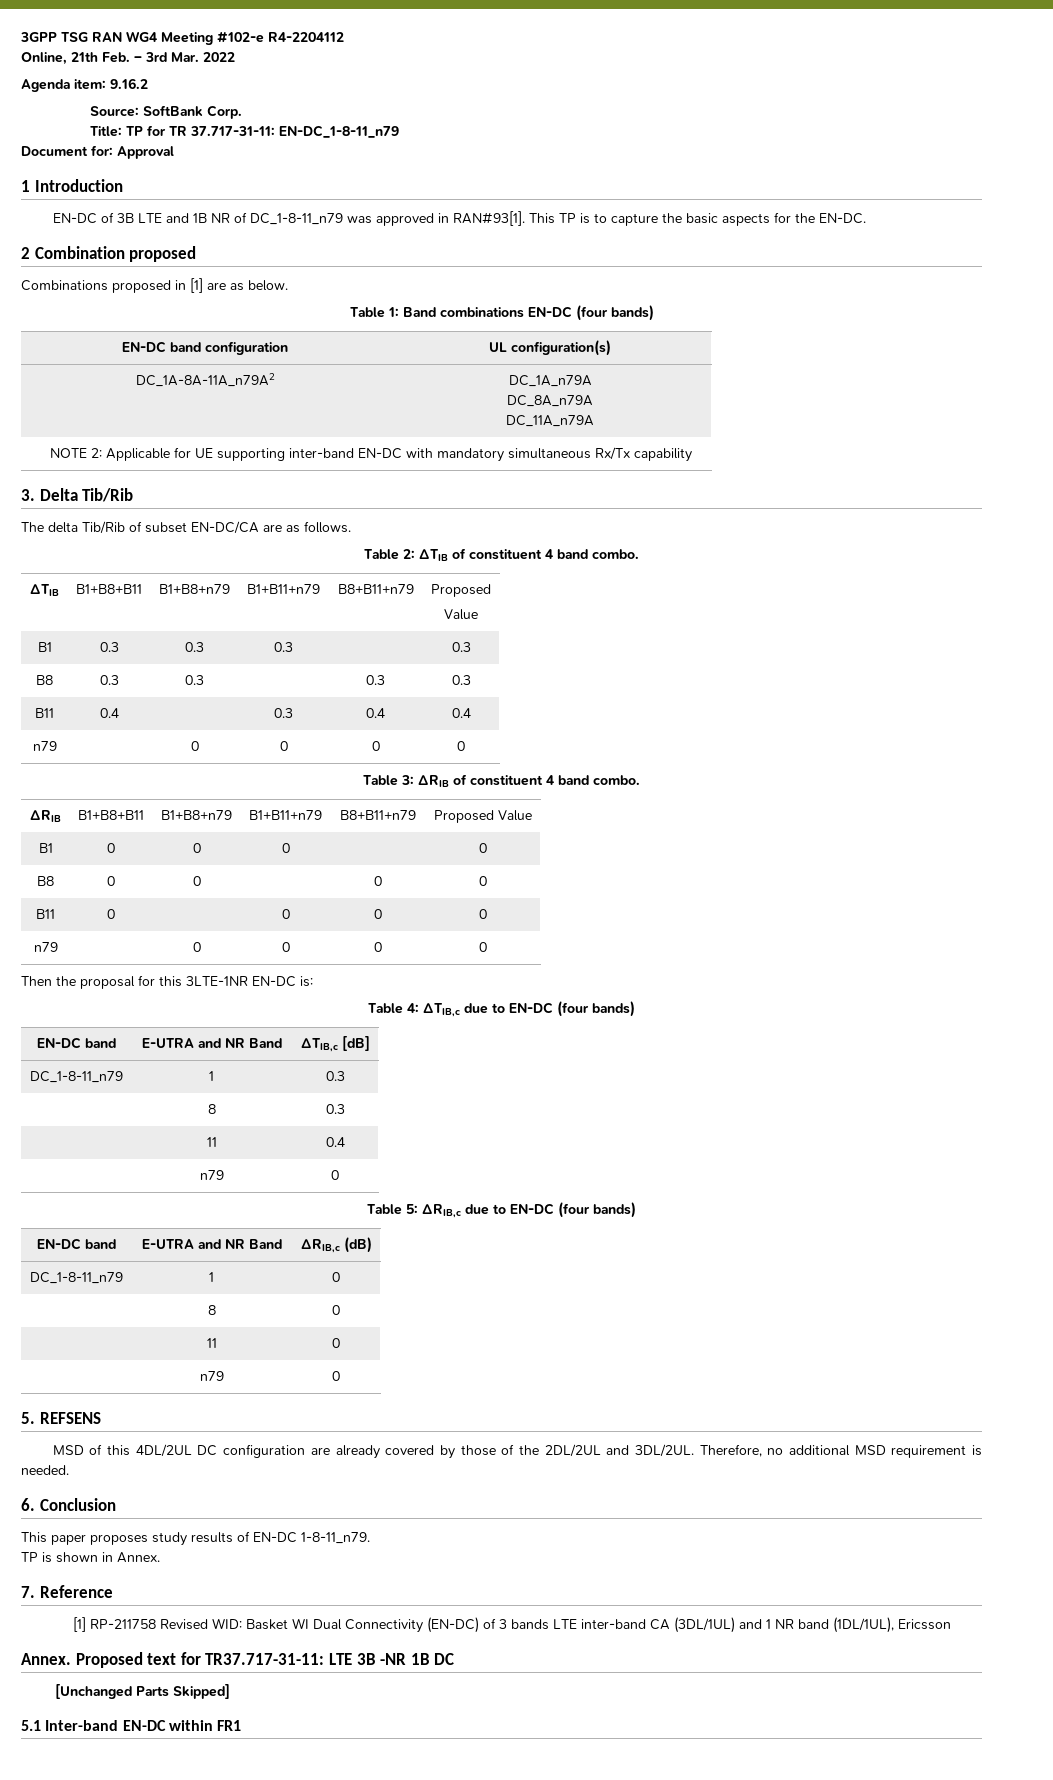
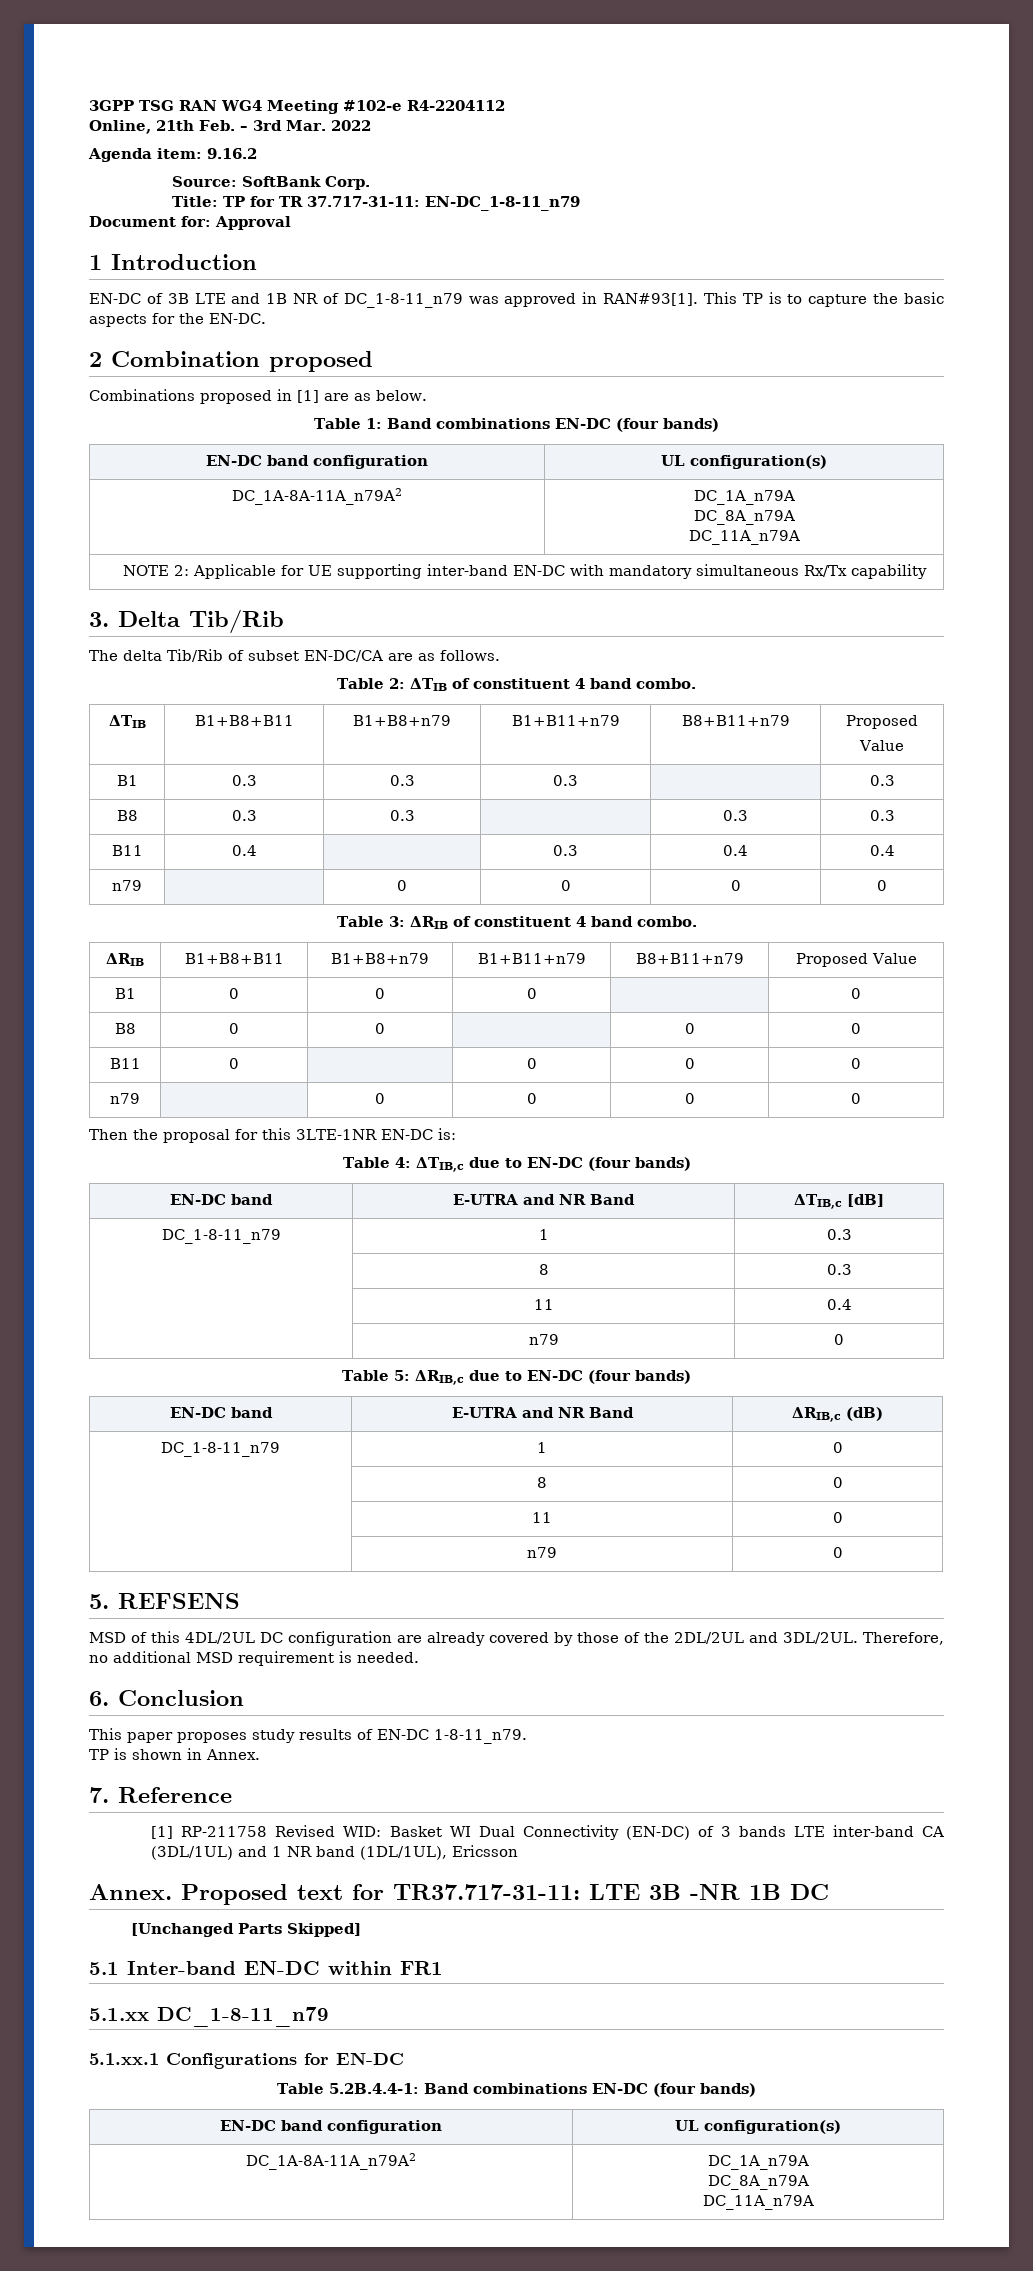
(242, 1725) none -> [89,2007,329,2027] [89,2052,404,2069] [277,2083,756,2097] [220,2120,442,2134] [675,2120,841,2134] [246,2153,416,2170] [707,2155,809,2170] [707,2175,809,2190] [702,2195,814,2210] // 5.1.xx DC_1-8-11_n79 // 5.1.xx.1 Configurations for EN-DC // Table 5.2B.4.4-1: Band combinations EN-DC (four bands) // EN-DC band configuration | UL configuration(s) // DC_1A-8A-11A_n79A2 | DC_1A_n79A // DC_8A_n79A // DC_11A_n79A

